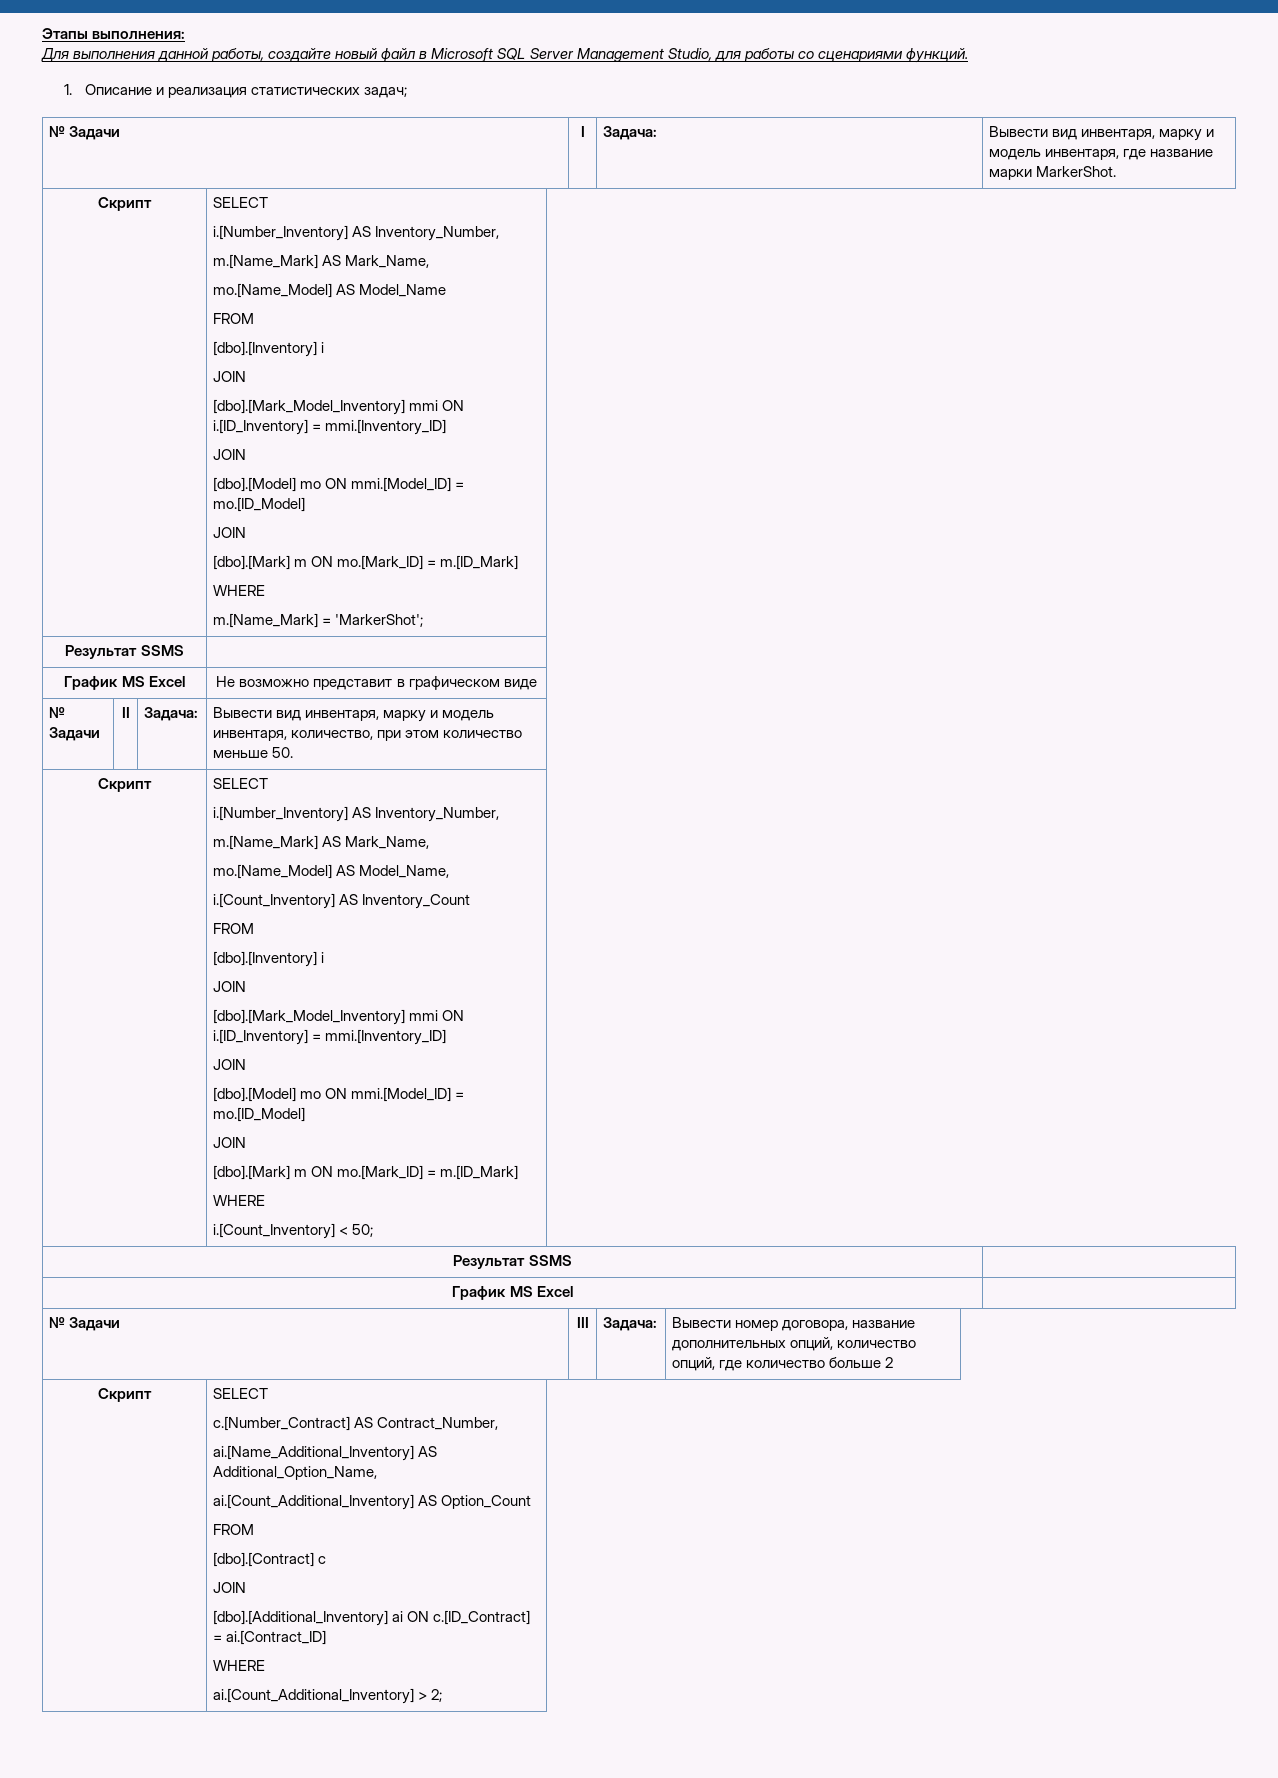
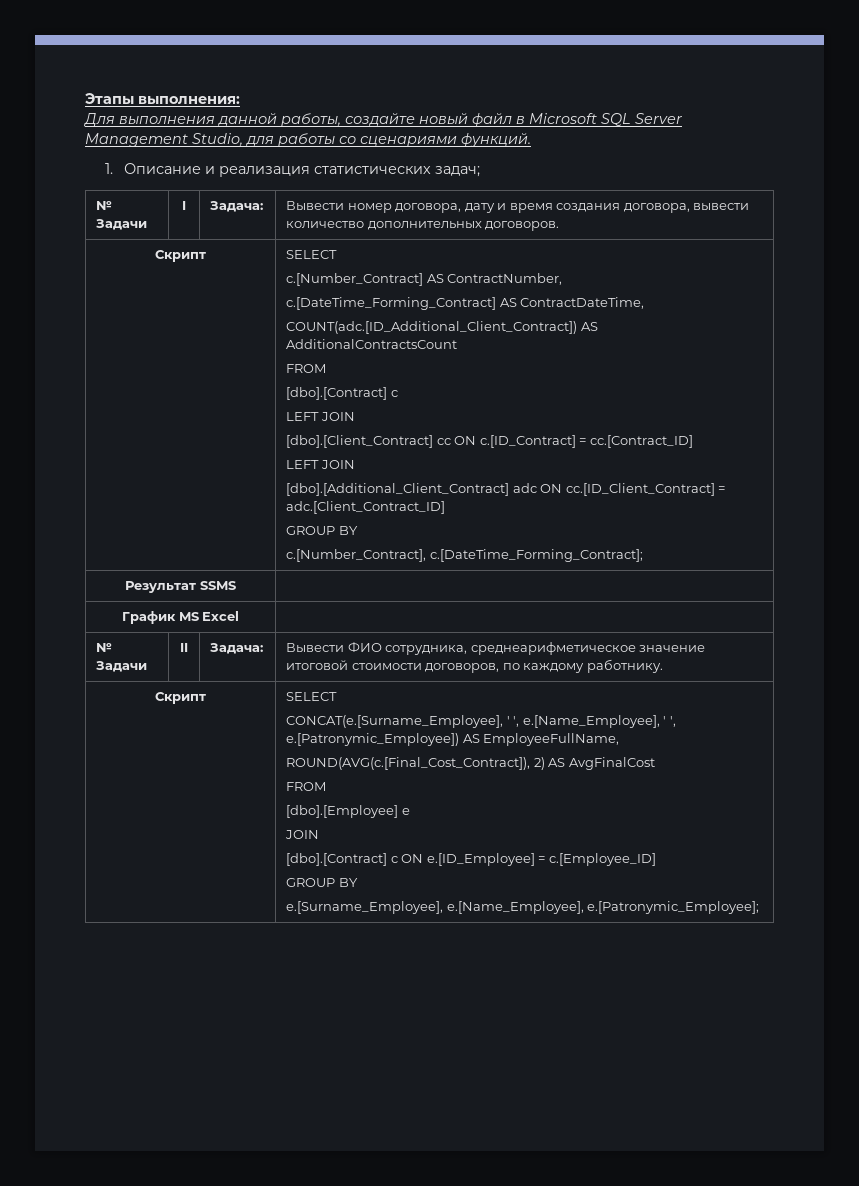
[1052,129,1215,141] [989,149,1214,160] [989,166,1117,180] [98,197,152,211] [213,197,269,208] [213,225,500,241] [213,254,430,269] [213,283,447,298] [213,313,255,324] [213,341,325,357] [213,371,247,382] [213,399,465,415] [213,419,447,435] [213,449,247,460] [213,477,465,492] [213,497,306,512] [213,527,247,538] [213,555,519,570] [213,585,266,596] [213,613,424,628] [65,645,184,659] [64,676,185,690] [216,676,537,690] [49,707,66,718] [49,727,101,741] [121,707,130,718] [144,707,199,721] [213,707,495,722] [213,730,523,741] [213,747,294,758] [98,778,152,792] [213,778,269,789] [213,806,500,822] [213,835,430,850] [213,864,450,879] [213,893,471,909] [213,923,255,934] [213,951,325,967] [213,981,247,992] [213,1009,465,1025] [213,1029,447,1045] [213,1059,247,1070] [213,1087,465,1102] [213,1107,306,1122] [213,1137,247,1148] [213,1165,519,1180] [213,1195,266,1206] [213,1223,374,1239] вид инвентаря, марку и модель инвентаря, где название марки MarkerShot. // Скрипт | SELECT // i.[Number_Inventory] AS Inventory_Number, // m.[Name_Mark] AS Mark_Name, // mo.[Name_Model] AS Model_Name // FROM // [dbo].[Inventory] i // JOIN // [dbo].[Mark_Model_Inventory] mmi ON i.[ID_Inventory] = mmi.[Inventory_ID] // JOIN // [dbo].[Model] mo ON mmi.[Model_ID] = mo.[ID_Model] // JOIN // [dbo].[Mark] m ON mo.[Mark_ID] = m.[ID_Mark] // WHERE // m.[Name_Mark] = 'MarkerShot'; // Результат SSMS | // График MS Excel | Не возможно представит в графическом виде // № Задачи | II | Задача: | Вывести вид инвентаря, марку и модель инвентаря, количество, при этом количество меньше 50. // Скрипт | SELECT // i.[Number_Inventory] AS Inventory_Number, // m.[Name_Mark] AS Mark_Name, // mo.[Name_Model] AS Model_Name, // i.[Count_Inventory] AS Inventory_Count // FROM // [dbo].[Inventory] i // JOIN // [dbo].[Mark_Model_Inventory] mmi ON i.[ID_Inventory] = mmi.[Inventory_ID] // JOIN // [dbo].[Model] mo ON mmi.[Model_ID] = mo.[ID_Model] // JOIN // [dbo].[Mark] m ON mo.[Mark_ID] = m.[ID_Mark] // WHERE // i.[Count_Inventory] < 50; -> [347,203,750,213] [286,221,560,231] [155,250,206,262] [286,250,338,259] [286,273,563,286] [286,297,645,310] [286,321,598,334] [286,339,458,349] [286,364,327,373] [286,387,398,400] [286,412,355,421] [286,435,693,448] [286,460,355,469] [286,483,726,496] [286,501,446,514] [286,526,358,535] [286,549,643,562] номер договора, дату и время создания договора, вывести количество дополнительных договоров. // Скрипт | SELECT // c.[Number_Contract] AS ContractNumber, // c.[DateTime_Forming_Contract] AS ContractDateTime, // COUNT(adc.[ID_Additional_Client_Contract]) AS AdditionalContractsCount // FROM // [dbo].[Contract] c // LEFT JOIN // [dbo].[Client_Contract] cc ON c.[ID_Contract] = cc.[Contract_ID] // LEFT JOIN // [dbo].[Additional_Client_Contract] adc ON cc.[ID_Client_Contract] = adc.[Client_Contract_ID] // GROUP BY // c.[Number_Contract], c.[DateTime_Forming_Contract];
[576,1317,589,1328] [603,1317,658,1331] [672,1317,916,1331] [672,1337,917,1351] [672,1357,894,1371] [98,1388,152,1402] [213,1388,269,1399] [213,1416,499,1431] [213,1445,438,1461] [213,1466,378,1480] [213,1494,532,1510] [213,1524,255,1535] [213,1552,327,1567] [213,1582,247,1593] [213,1610,531,1626] [213,1630,327,1645] [213,1660,266,1671] [213,1688,443,1704] III | Задача: | Вывести номер договора, название дополнительных опций, количество опций, где количество больше 2 // Скрипт | SELECT // c.[Number_Contract] AS Contract_Number, // ai.[Name_Additional_Inventory] AS Additional_Option_Name, // ai.[Count_Additional_Inventory] AS Option_Count // FROM // [dbo].[Contract] c // JOIN // [dbo].[Additional_Inventory] ai ON c.[ID_Contract] = ai.[Contract_ID] // WHERE // ai.[Count_Additional_Inventory] > 2; -> [180,643,188,652] [210,643,264,654] [286,642,706,655] [286,659,663,673] [155,692,206,704] [286,692,338,701] [286,715,676,728] [286,733,620,746] [286,757,655,770] [286,782,327,791] [286,805,410,818] [285,830,320,839] [286,853,656,866] [286,878,358,887] [286,901,760,914] II | Задача: | Вывести ФИО сотрудника, среднеарифметическое значение итоговой стоимости договоров, по каждому работнику. // Скрипт | SELECT // CONCAT(e.[Surname_Employee], ' ', e.[Name_Employee], ' ', e.[Patronymic_Employee]) AS EmployeeFullName, // ROUND(AVG(c.[Final_Cost_Contract]), 2) AS AvgFinalCost // FROM // [dbo].[Employee] e // JOIN // [dbo].[Contract] c ON e.[ID_Employee] = c.[Employee_ID] // GROUP BY // e.[Surname_Employee], e.[Name_Employee], e.[Patronymic_Employee];

